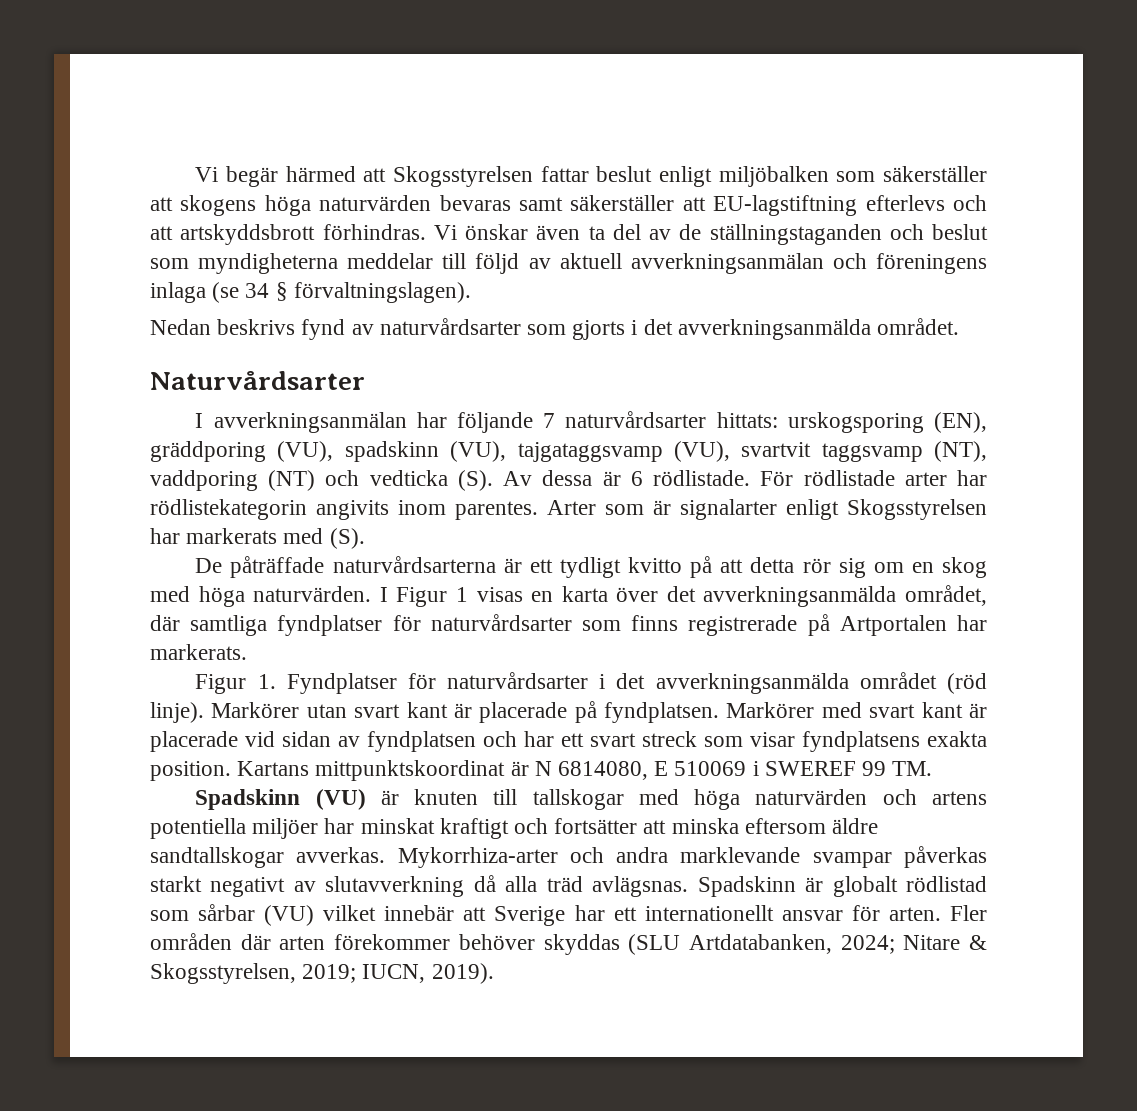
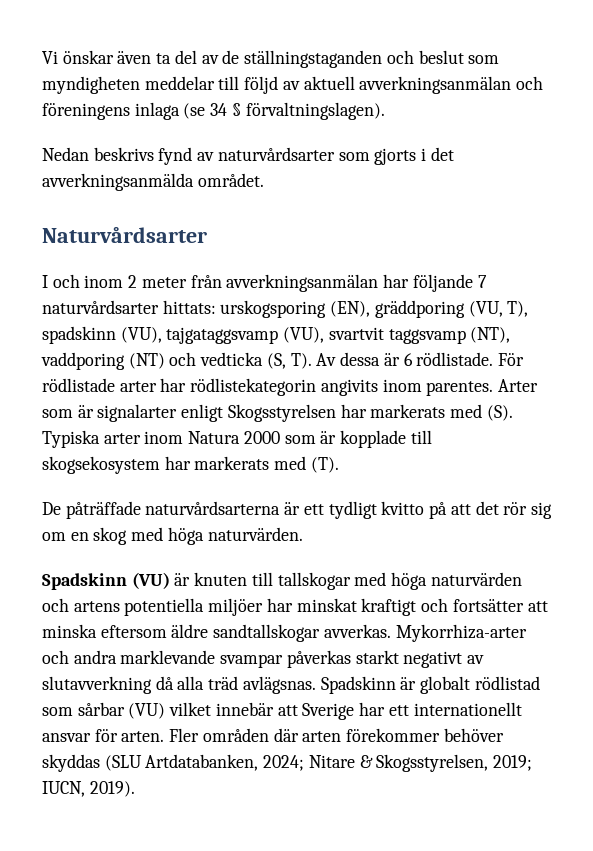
[195,166,987,187] [150,195,987,216] [150,224,457,245] Vi begär härmed att Skogsstyrelsen fattar beslut enligt miljöbalken som säkerställer att skogens höga naturvärden bevaras samt säkerställer att EU-lagstiftning efterlevs och att artskyddsbrott förhindras. Vi -> [42,51,58,64] Vi
[198,253,339,274] myndigheterna -> [42,76,140,94] myndigheten
(204, 420) none -> [52,274,222,288] och inom 2 meter från
[277,441,334,462] (VU), -> [468,301,529,317] (VU, T),
[457,470,493,491] (S). -> [266,353,312,369] (S, T).
(365, 538) none -> [42,430,432,448] [42,456,339,474] Typiska arter inom Natura 2000 som är kopplade till skogsekosystem har markerats med (T).
[750,557,795,573] detta -> [475,501,499,515] det
[379,585,987,607] [150,614,988,636] [150,644,247,660] [195,672,987,694] [150,701,987,723] [150,731,987,752] [150,760,933,781] I Figur 1 visas en karta över det avverkningsanmälda området, där samtliga fyndplatser för naturvårdsarter som finns registrerade på Artportalen har markerats. // Figur 1. Fyndplatser för naturvårdsarter i det avverkningsanmälda området (röd linje). Markörer utan svart kant är placerade på fyndplatsen. Markörer med svart kant är placerade vid sidan av fyndplatsen och har ett svart streck som visar fyndplatsens exakta position. Kartans mittpunktskoordinat är N 6814080, E 510069 i SWEREF 99 TM. -> (303, 534) none

